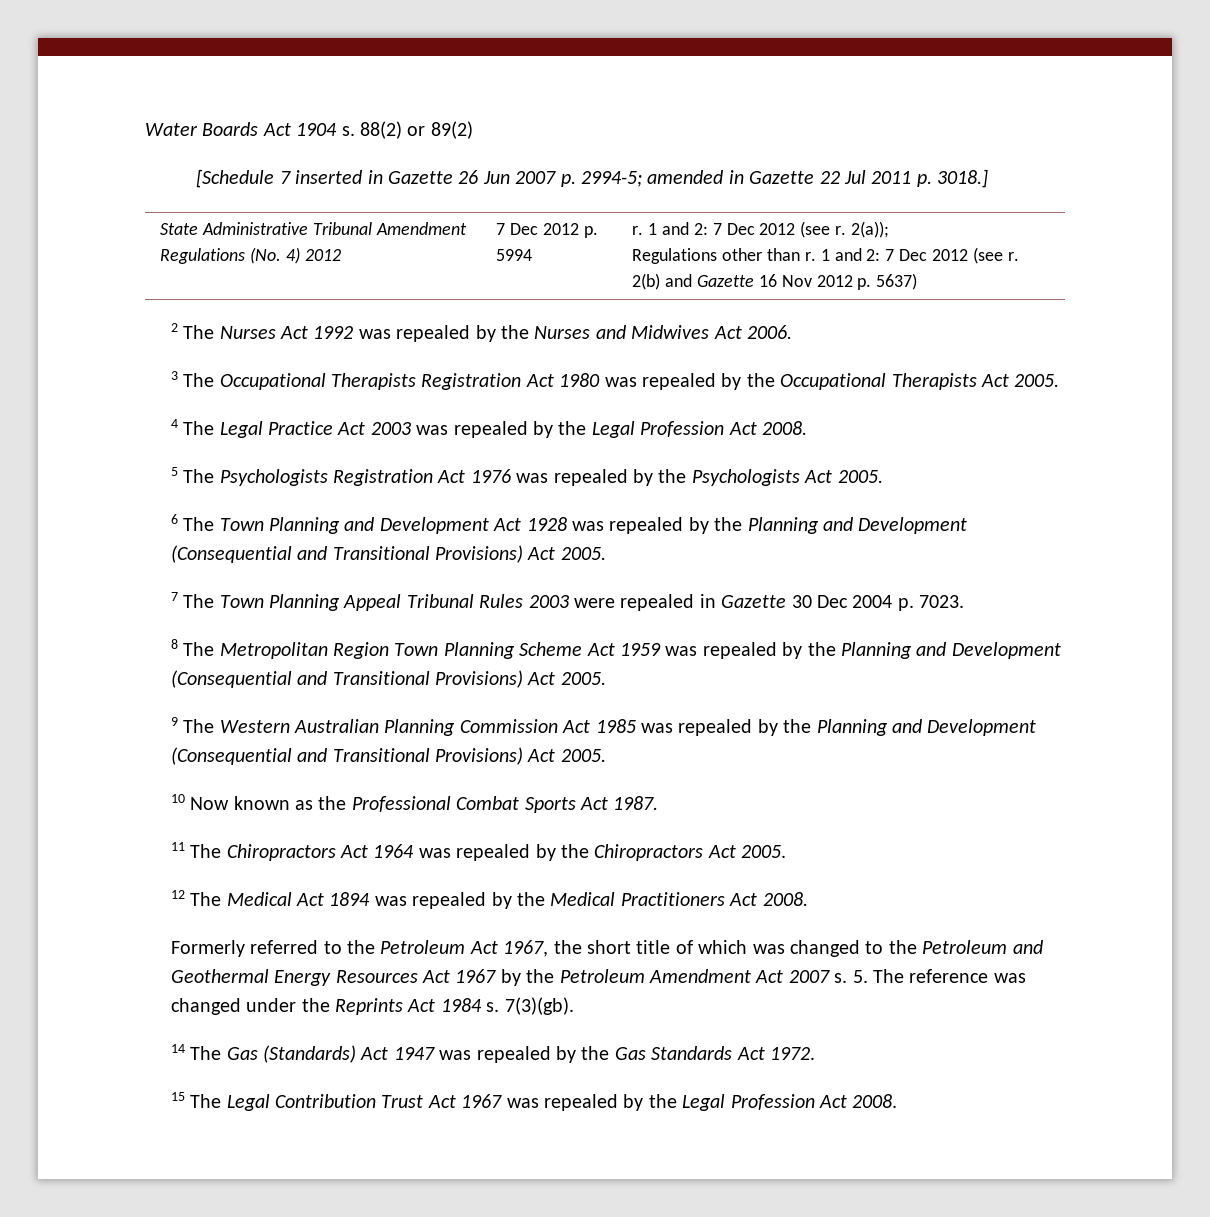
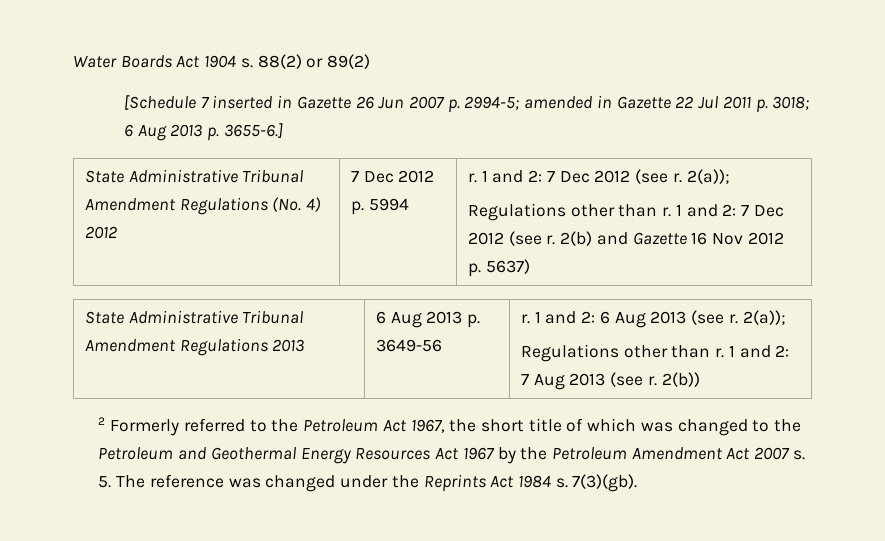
[937,169,989,188] 3018.] -> [772,96,810,110] [123,123,283,141] 3018; 6 Aug 2013 p. 3655-6.]
[170,323,792,342] [170,371,1060,390] [170,419,807,438] [170,467,883,486] [170,514,968,534] [170,545,606,563] [170,592,965,611] [170,639,1061,659] [170,670,606,688] [170,717,1037,736] [170,747,606,765] [170,794,659,813] [170,842,787,861] [170,890,808,909] // 2 The Nurses Act 1992 was repealed by the Nurses and Midwives Act 2006. // 3 The Occupational Therapists Registration Act 1980 was repealed by the Occupational Therapists Act 2005. // 4 The Legal Practice Act 2003 was repealed by the Legal Profession Act 2008. // 5 The Psychologists Registration Act 1976 was repealed by the Psychologists Act 2005. // 6 The Town Planning and Development Act 1928 was repealed by the Planning and Development (Consequential and Transitional Provisions) Act 2005. // 7 The Town Planning Appeal Tribunal Rules 2003 were repealed in Gazette 30 Dec 2004 p. 7023. // 8 The Metropolitan Region Town Planning Scheme Act 1959 was repealed by the Planning and Development (Consequential and Transitional Provisions) Act 2005. // 9 The Western Australian Planning Commission Act 1985 was repealed by the Planning and Development (Consequential and Transitional Provisions) Act 2005. // 10 Now known as the Professional Combat Sports Act 1987. // 11 The Chiropractors Act 1964 was repealed by the Chiropractors Act 2005. // 12 The Medical Act 1894 was repealed by the Medical Practitioners Act 2008. // -> [85,310,304,324] [85,338,305,356] [376,311,481,328] [376,339,443,352] [521,310,786,328] [521,344,790,362] [521,372,700,390] [98,417,106,425] // State Administrative Tribunal Amendment Regulations 2013 | 6 Aug 2013 p. 3649-56 | r. 1 and 2: 6 Aug 2013 (see r. 2(a)); // Regulations other than r. 1 and 2: 7 Aug 2013 (see r. 2(b)) // 2
[170,1044,815,1063] [170,1092,898,1111] // 14 The Gas (Standards) Act 1947 was repealed by the Gas Standards Act 1972. // 15 The Legal Contribution Trust Act 1967 was repealed by the Legal Profession Act 2008. -> (638, 483) none

